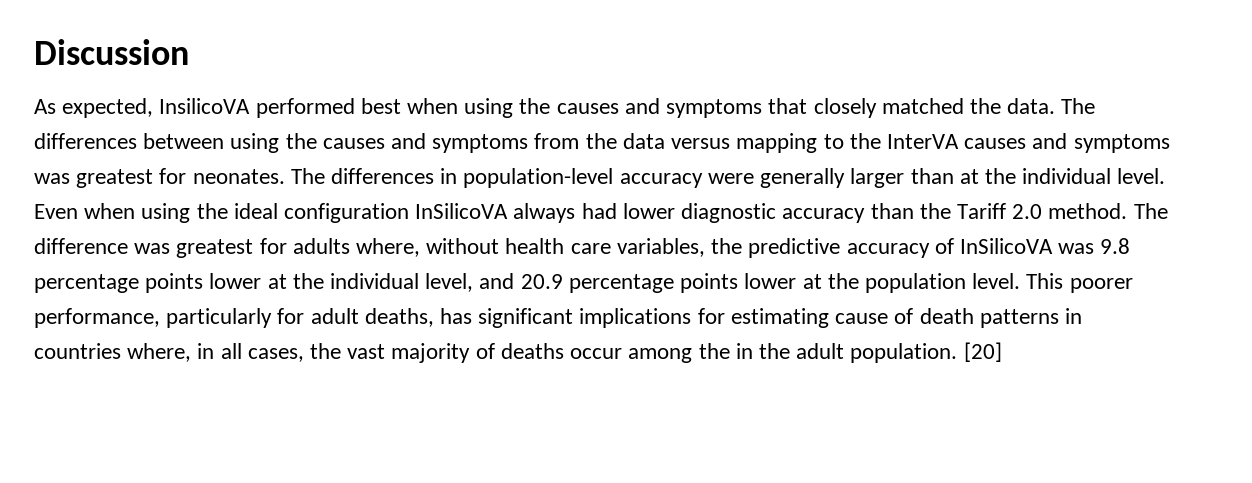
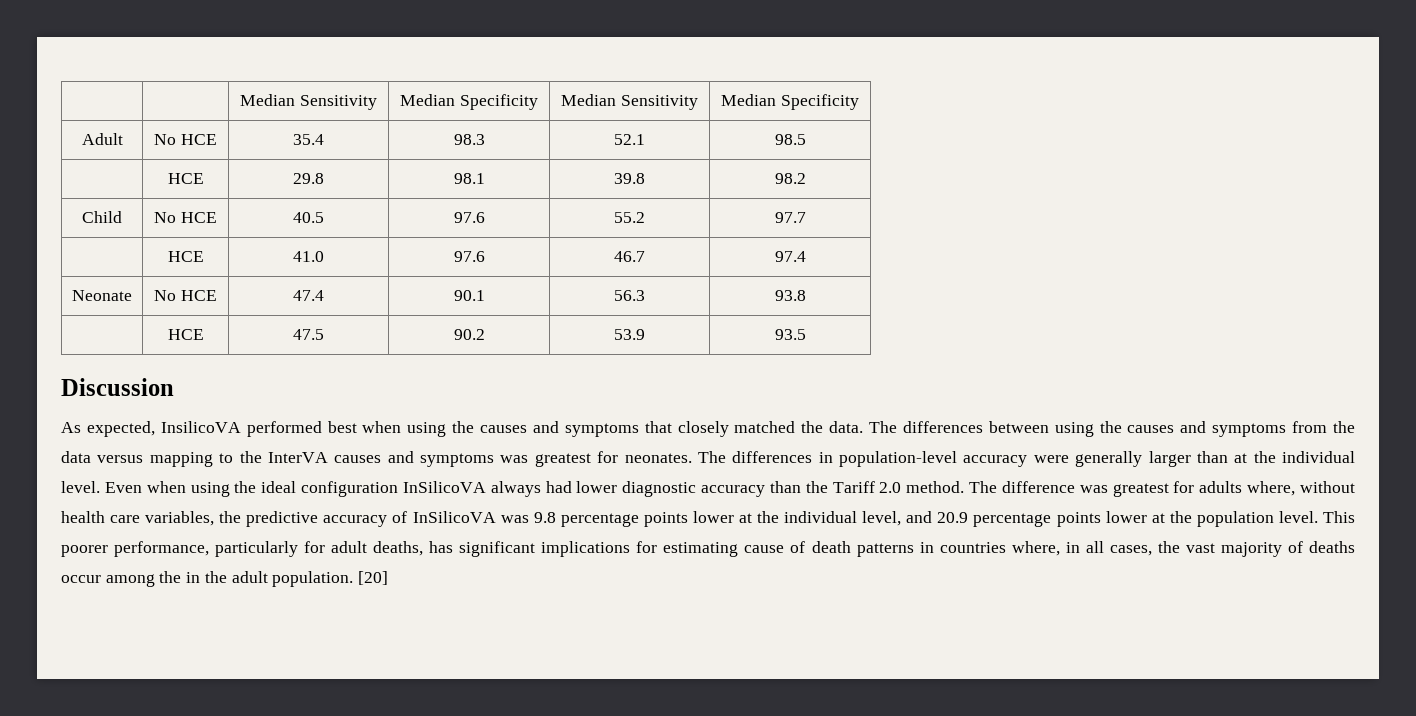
(34, 52) none -> [240,94,377,110] [400,94,538,110] [561,94,698,110] [721,94,859,110] [81,133,123,145] [154,134,217,145] [293,134,324,145] [453,134,485,145] [614,134,645,145] [774,134,806,145] [167,173,204,184] [293,173,324,184] [453,173,485,184] [614,173,645,184] [774,173,806,184] [82,211,122,223] [154,212,217,223] [293,212,324,223] [453,212,485,223] [614,212,645,223] [774,212,806,223] [167,251,204,262] [293,251,324,262] [453,251,485,262] [614,251,645,262] [774,251,806,262] [72,290,132,301] [154,290,217,301] [293,290,324,301] [453,290,485,301] [614,290,645,301] [774,290,806,301] [167,329,204,340] [293,329,324,340] [453,329,485,340] [614,329,645,340] [774,329,806,340] | | Median Sensitivity | Median Specificity | Median Sensitivity | Median Specificity // Adult | No HCE | 35.4 | 98.3 | 52.1 | 98.5 // | HCE | 29.8 | 98.1 | 39.8 | 98.2 // Child | No HCE | 40.5 | 97.6 | 55.2 | 97.7 // | HCE | 41.0 | 97.6 | 46.7 | 97.4 // Neonate | No HCE | 47.4 | 90.1 | 56.3 | 93.8 // | HCE | 47.5 | 90.2 | 53.9 | 93.5 //

